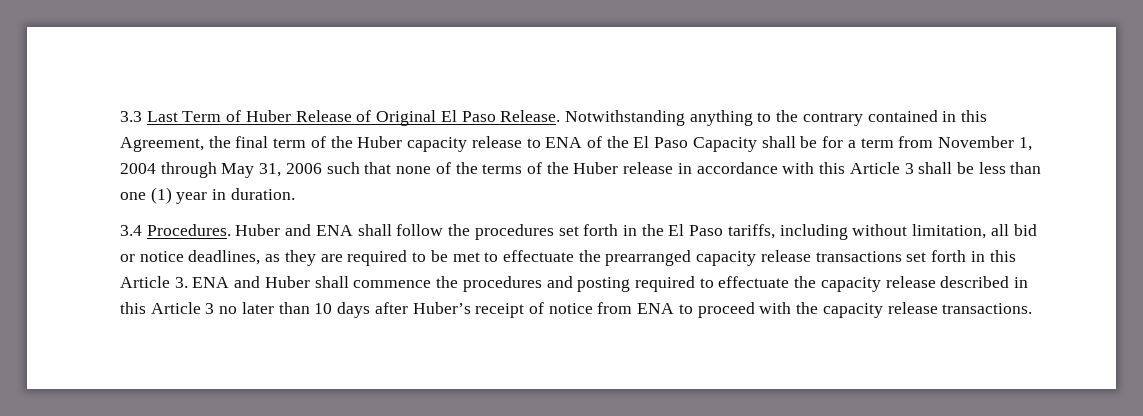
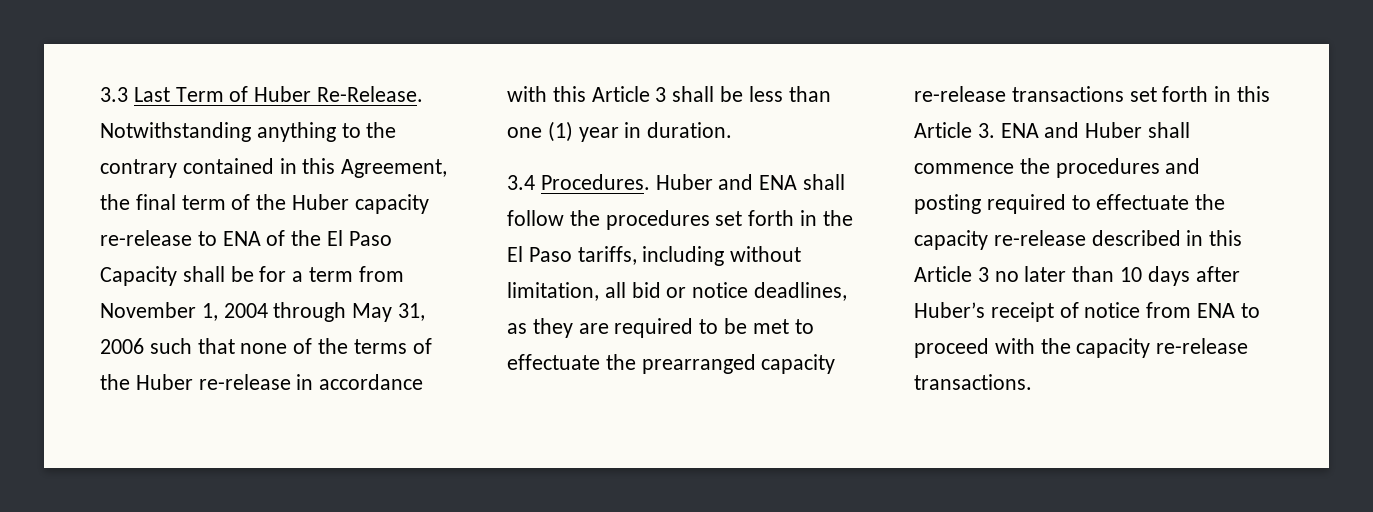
[295,110,561,126] Release of Original El Paso Release. -> [317,86,424,102] Re-Release.
[471,136,522,148] release -> [100,230,192,246] re-release
[623,162,674,174] release -> [198,374,291,390] re-release
[760,250,811,262] release -> [914,86,1006,102] re-release
[885,276,936,288] release -> [993,230,1086,246] re-release
[887,302,938,314] release -> [1156,338,1249,354] re-release

